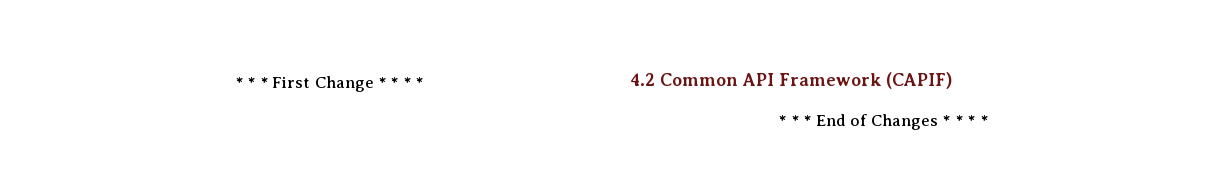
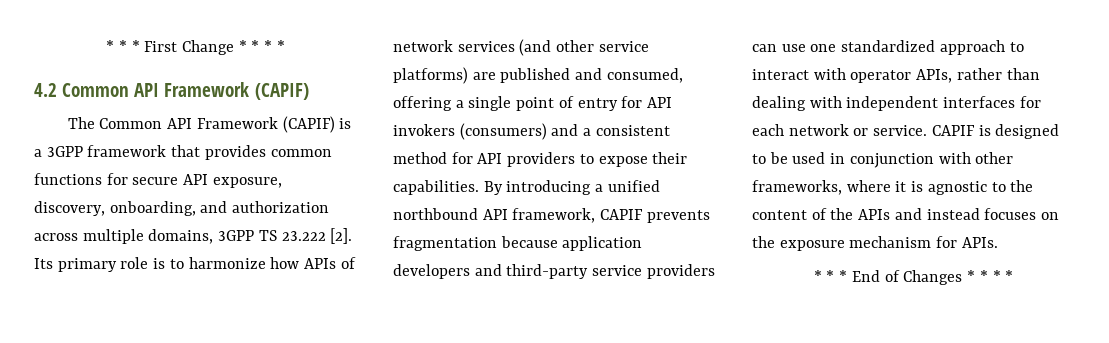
(952, 80) none -> [67,116,352,133] [34,145,332,160] [34,173,282,188] [34,201,330,216] [34,228,353,244] [34,257,356,272] [393,39,649,56] [393,67,683,84] [393,96,673,111] [393,123,670,140] [393,152,688,167] [393,180,660,195] [393,208,710,223] [393,236,643,251] [393,264,715,279] [752,40,1024,55] [752,68,1040,83] [752,96,1041,111] [752,124,1060,139] [752,152,1014,168] [752,180,1034,195] [752,208,1060,220] [752,236,998,251] // The Common API Framework (CAPIF) is a 3GPP framework that provides common functions for secure API exposure, discovery, onboarding, and authorization across multiple domains, 3GPP TS 23.222 [2]. Its primary role is to harmonize how APIs of network services (and other service platforms) are published and consumed, offering a single point of entry for API invokers (consumers) and a consistent method for API providers to expose their capabilities. By introducing a unified northbound API framework, CAPIF prevents fragmentation because application developers and third-party service providers can use one standardized approach to interact with operator APIs, rather than dealing with independent interfaces for each network or service. CAPIF is designed to be used in conjunction with other frameworks, where it is agnostic to the content of the APIs and instead focuses on the exposure mechanism for APIs.

